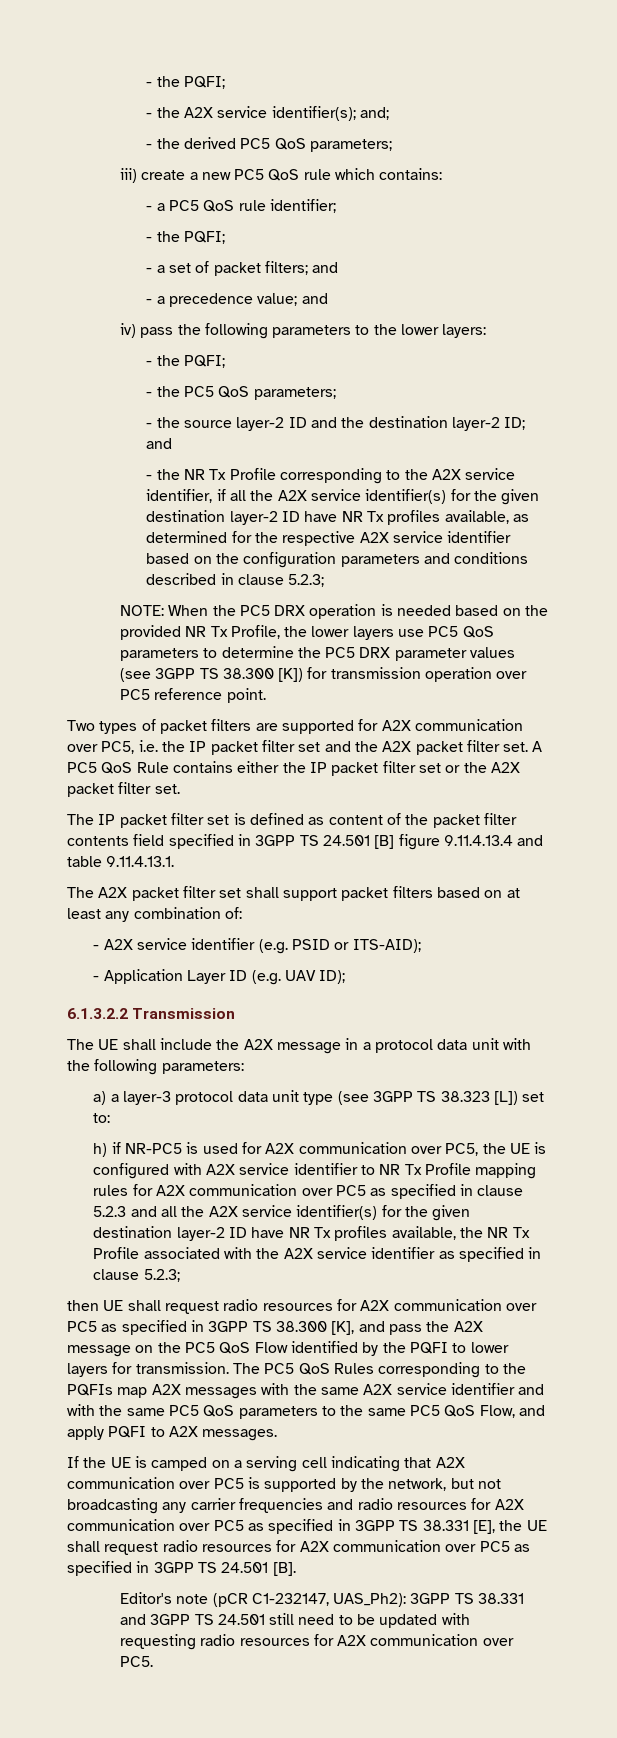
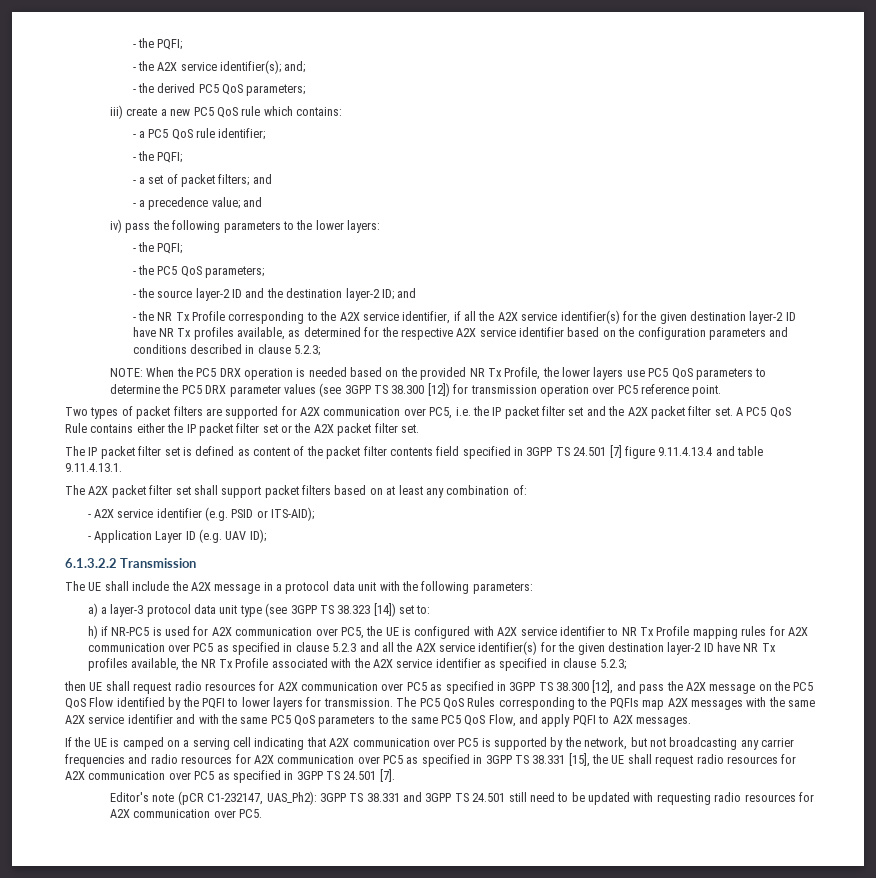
[278,668,304,682] [K]) -> [427,383,450,397] [12])
[374,835,395,849] [B] -> [609,445,622,458] [7]
[493,1091,518,1105] [L]) -> [373,603,396,617] [14])
[331,1321,355,1335] [K], -> [592,680,614,694] [12],
[472,1520,495,1534] [E], -> [568,753,590,767] [15],
[272,1562,296,1576] [B]. -> [379,769,395,782] [7].

